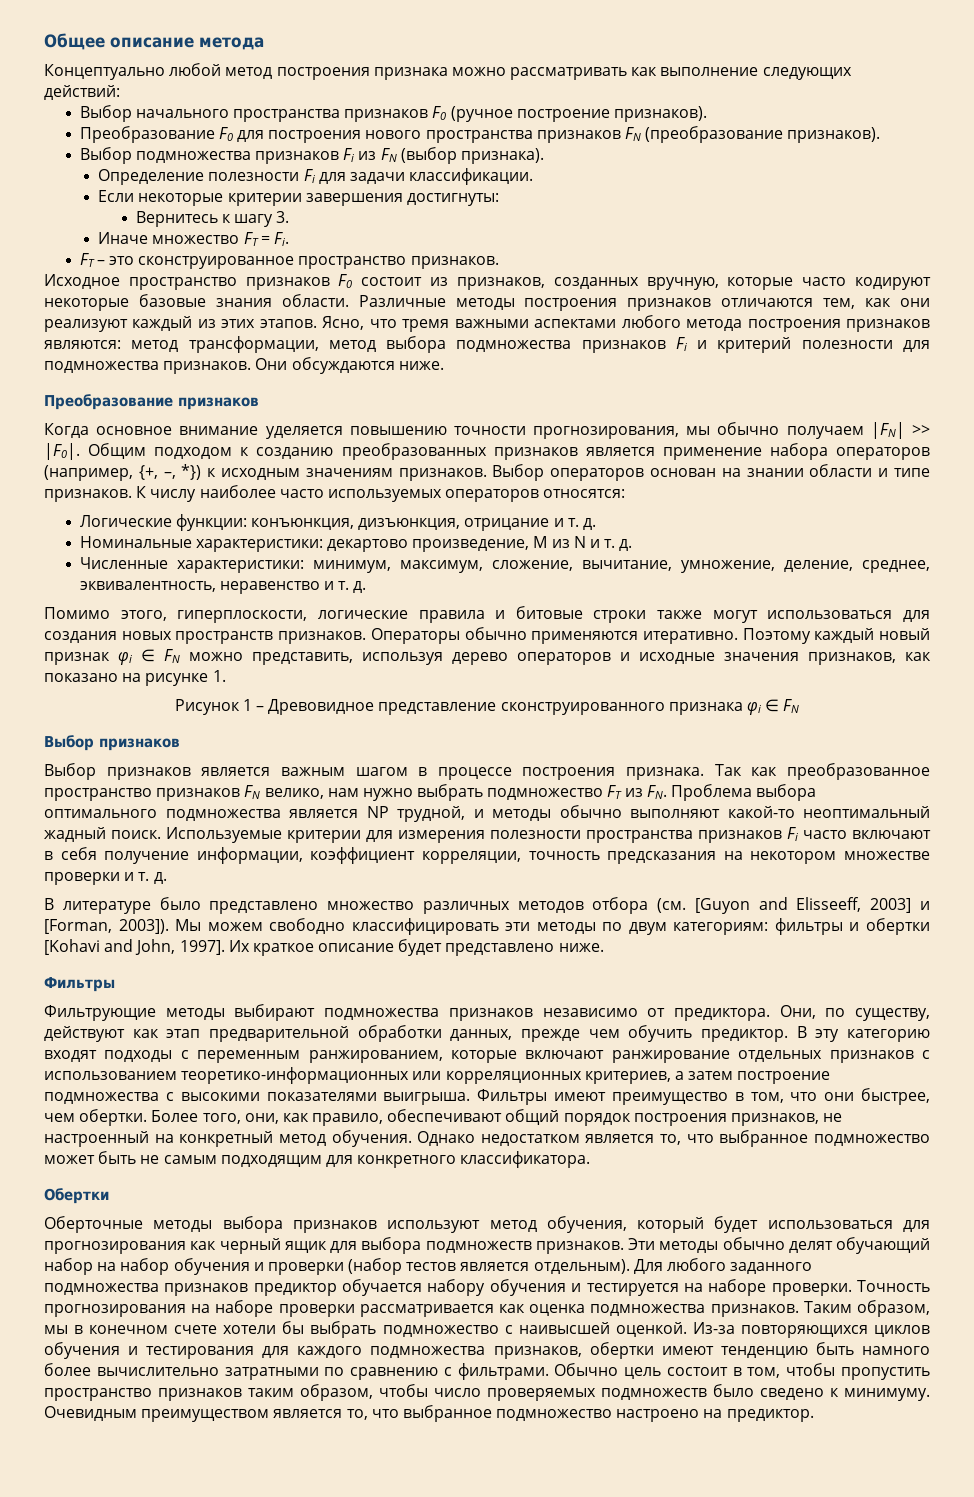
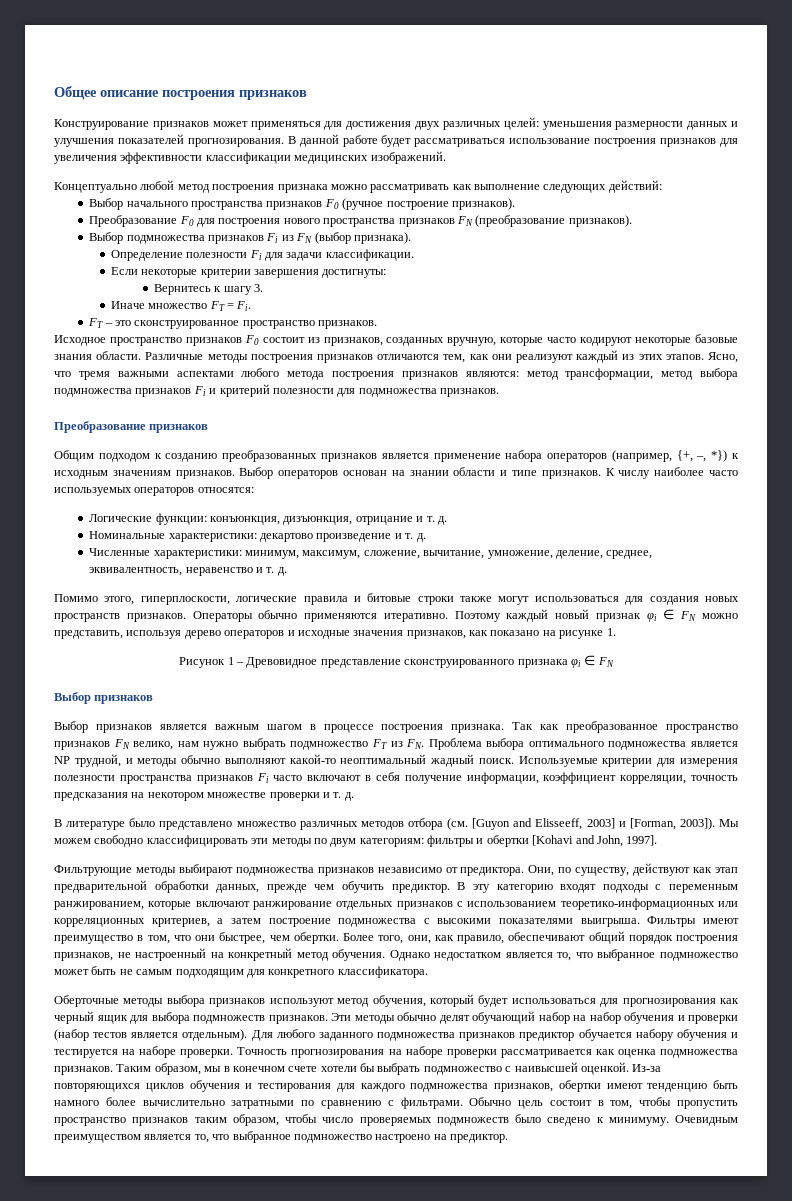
[199,37,264,50] метода -> [162,90,307,100] [54,117,738,130] [54,134,738,147] [54,151,446,164] построения признаков // Конструирование признаков может применяться для достижения двух различных целей: уменьшения размерности данных и улучшения показателей прогнозирования. В данной работе будет рассматриваться использование построения признаков для увеличения эффективности классификации медицинских изображений.
[255,357,444,374] Они обсуждаются ниже. -> (499, 392) none
[44,422,930,439] [44,443,80,460] Когда основное внимание уделяется повышению точности прогнозирования, мы обычно получаем |FN| >> |F0|. -> (209, 428) none
[412,536,586,552] произведение, M из N -> [316,533,392,542] произведение
[228,939,604,956] [44,977,115,992] Их краткое описание будет представлено ниже. // Фильтры -> (658, 840) none
[44,1188,109,1204] // Обертки -> (428, 972) none

